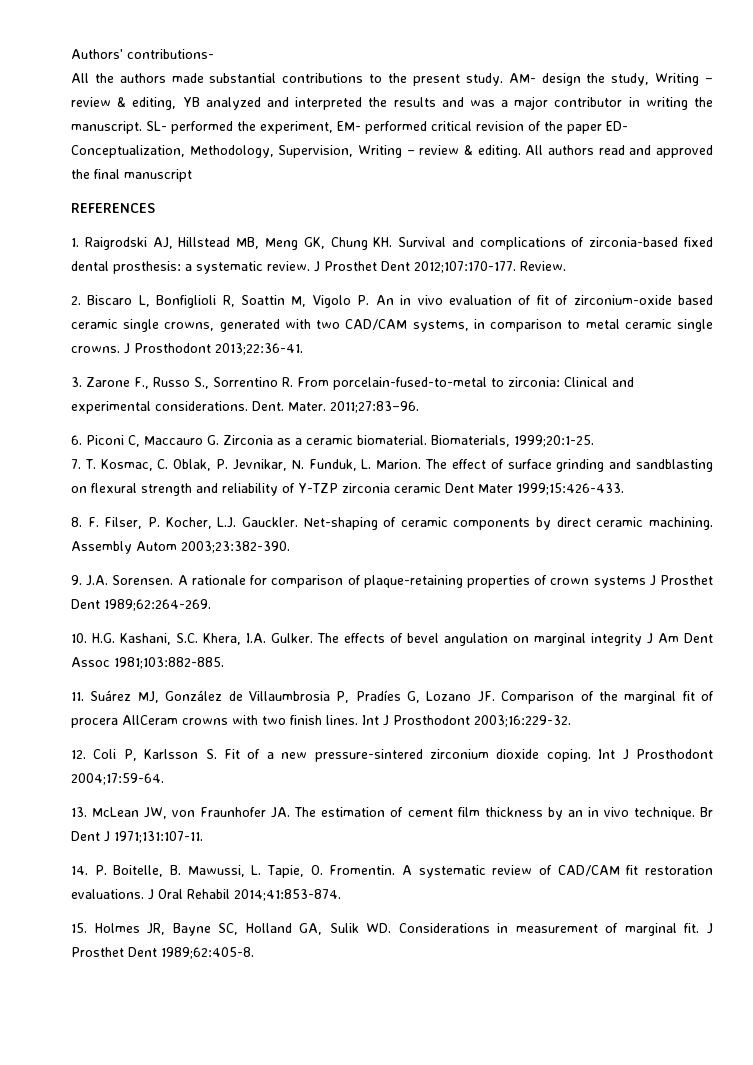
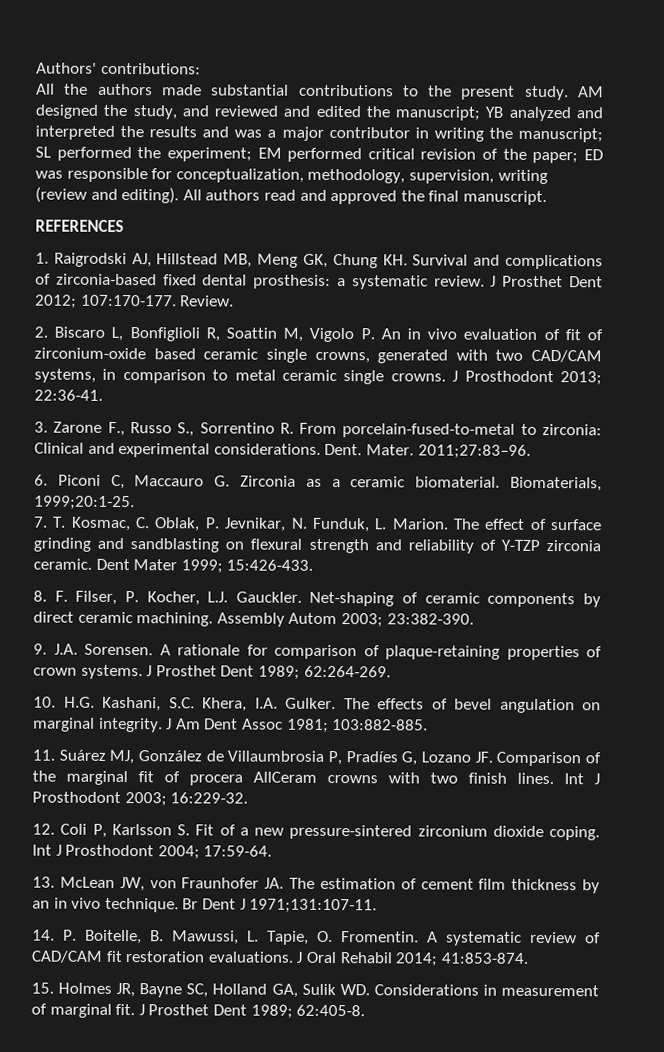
[127,49,214,59] contributions- -> [100,62,201,75] contributions:
[508,73,714,86] [71,97,177,110] AM- design the study, Writing – review & editing, -> [578,86,604,98] [35,104,481,121] AM designed the study, and reviewed and edited the manuscript;
[71,121,361,134] manuscript. SL- performed the experiment, EM- -> [517,127,603,143] [35,146,282,162] manuscript; SL performed the experiment; EM
[567,121,628,134] [71,145,521,158] paper ED- Conceptualization, Methodology, Supervision, Writing – review & editing. -> [532,149,603,164] [35,167,548,185] [35,186,180,204] paper; ED was responsible for conceptualization, methodology, supervision, writing (review and editing).
[124,169,192,182] manuscript -> [462,190,547,206] manuscript.
[414,261,516,273] 2012;107:170-177. -> [35,294,177,309] 2012; 107:170-177.
[215,343,303,355] 2013;22:36-41. -> [559,371,602,386] [34,389,103,401] 2013; 22:36-41.
[394,483,441,493] ceramic -> [33,558,92,570] ceramic.
[517,483,624,495] 1999;15:426-433. -> [180,559,314,574] 1999; 15:426-433.
[181,541,290,553] 2003;23:382-390. -> [340,613,474,628] 2003; 23:382-390.
[593,575,713,588] [71,599,211,611] systems J Prosthet Dent 1989;62:264-269. -> [80,664,391,680] systems. J Prosthet Dent 1989; 62:264-269.
[591,633,642,646] integrity -> [98,717,163,733] integrity.
[114,657,224,669] 1981;103:882-885. -> [286,718,429,733] 1981; 103:882-885.
[474,715,571,727] 2003;16:229-32. -> [124,792,249,807] 2003; 16:229-32.
[71,773,164,785] 2004;17:59-64. -> [157,845,273,860] 2004; 17:59-64.
[234,889,341,901] 2014;41:853-874. -> [395,952,528,967] 2014; 41:853-874.
[161,947,254,959] 1989;62:405-8. -> [250,1004,366,1019] 1989; 62:405-8.

